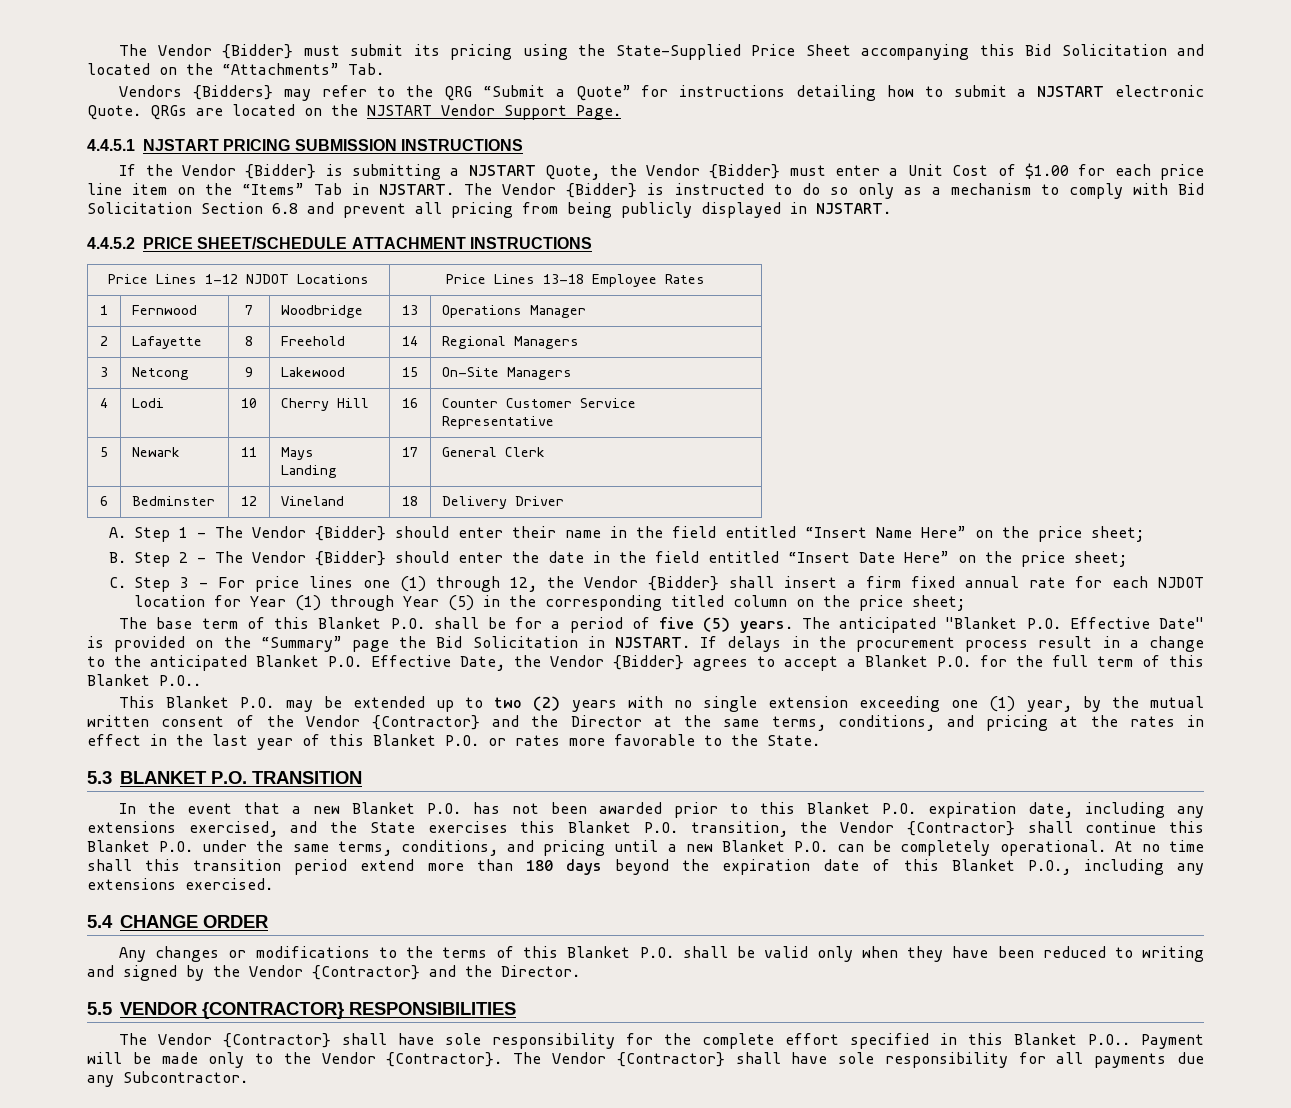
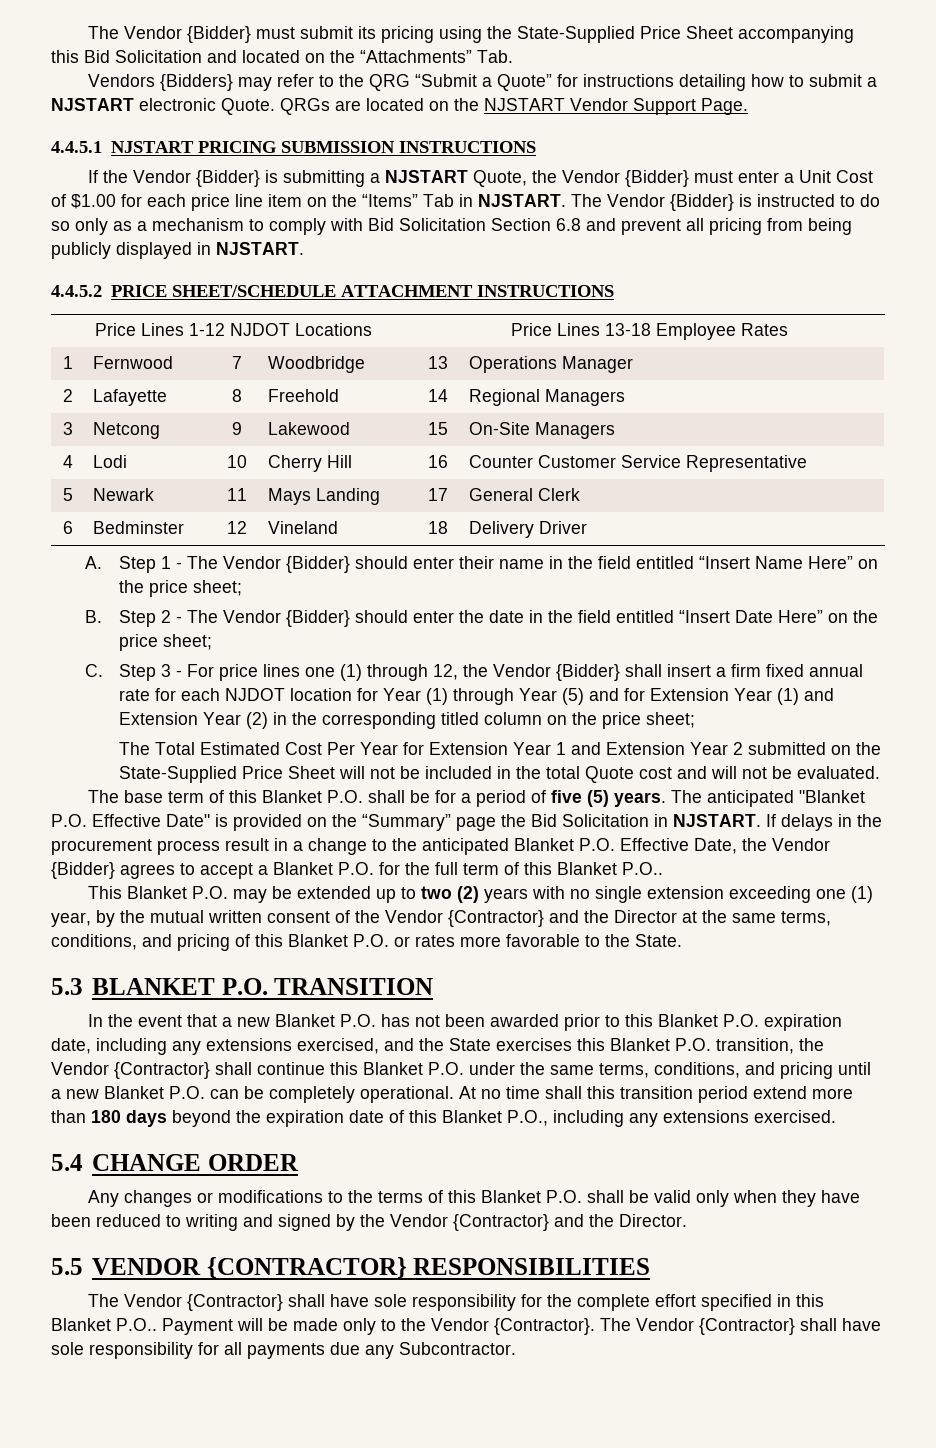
(474, 603) none -> [589,688,835,705] [119,712,269,729] and for Extension Year (1) and Extension Year (2)
(965, 603) none -> [119,742,882,755] [119,766,881,783] // The Total Estimated Cost Per Year for Extension Year 1 and Extension Year 2 submitted on the State-Supplied Price Sheet will not be included in the total Quote cost and will not be evaluated.
[1060,715,1204,727] [87,734,293,750] at the rates in effect in the last year -> (230, 942) none

